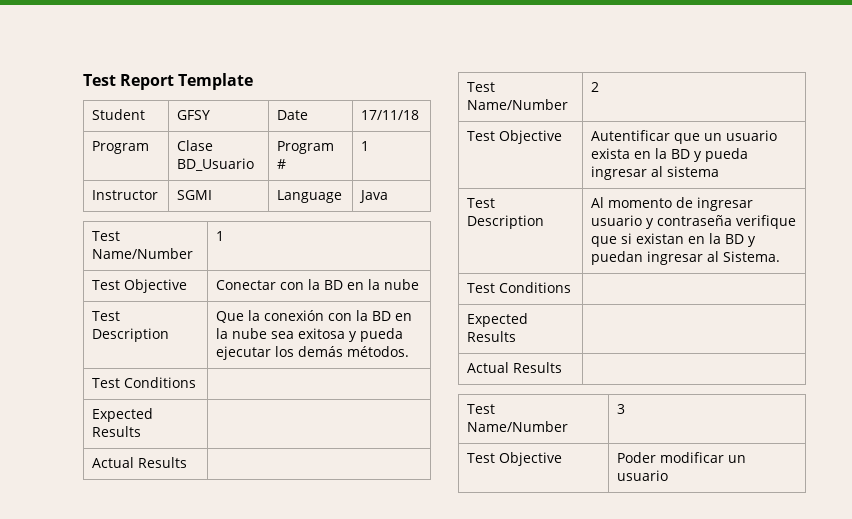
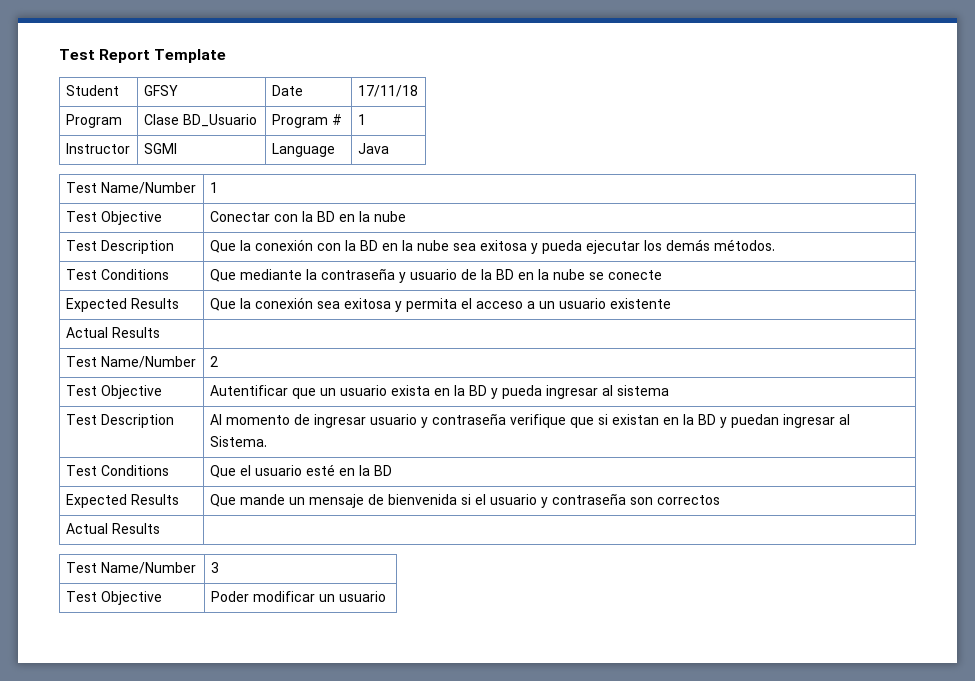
[92,408,154,422] [92,426,142,437] // Expected Results | -> [209,268,662,283] [65,298,179,312] [209,297,671,312] Que mediante la contraseña y usuario de la BD en la nube se conecte // Expected Results | Que la conexión sea exitosa y permita el acceso a un usuario existente
[467,313,529,327] [467,331,517,342] // Expected Results | -> [209,464,392,478] [65,494,179,508] [209,493,720,508] Que el usuario esté en la BD // Expected Results | Que mande un mensaje de bienvenida si el usuario y contraseña son correctos

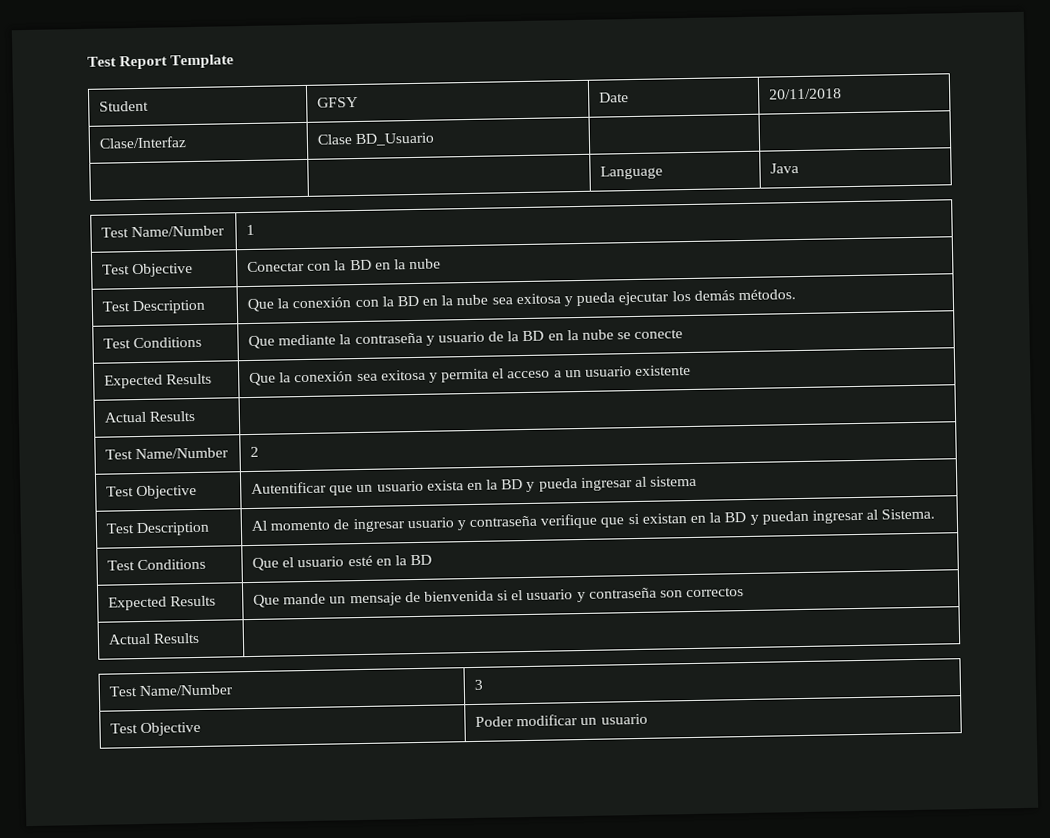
[357,85,418,97] [65,114,122,128] 17/11/18 // Program -> [768,88,842,100] [98,136,187,149] 20/11/2018 // Clase/Interfaz
[271,114,342,128] [357,114,366,125] [65,143,130,154] [143,143,177,154] Program # | 1 // Instructor | SGMI -> (436, 139) | // |

